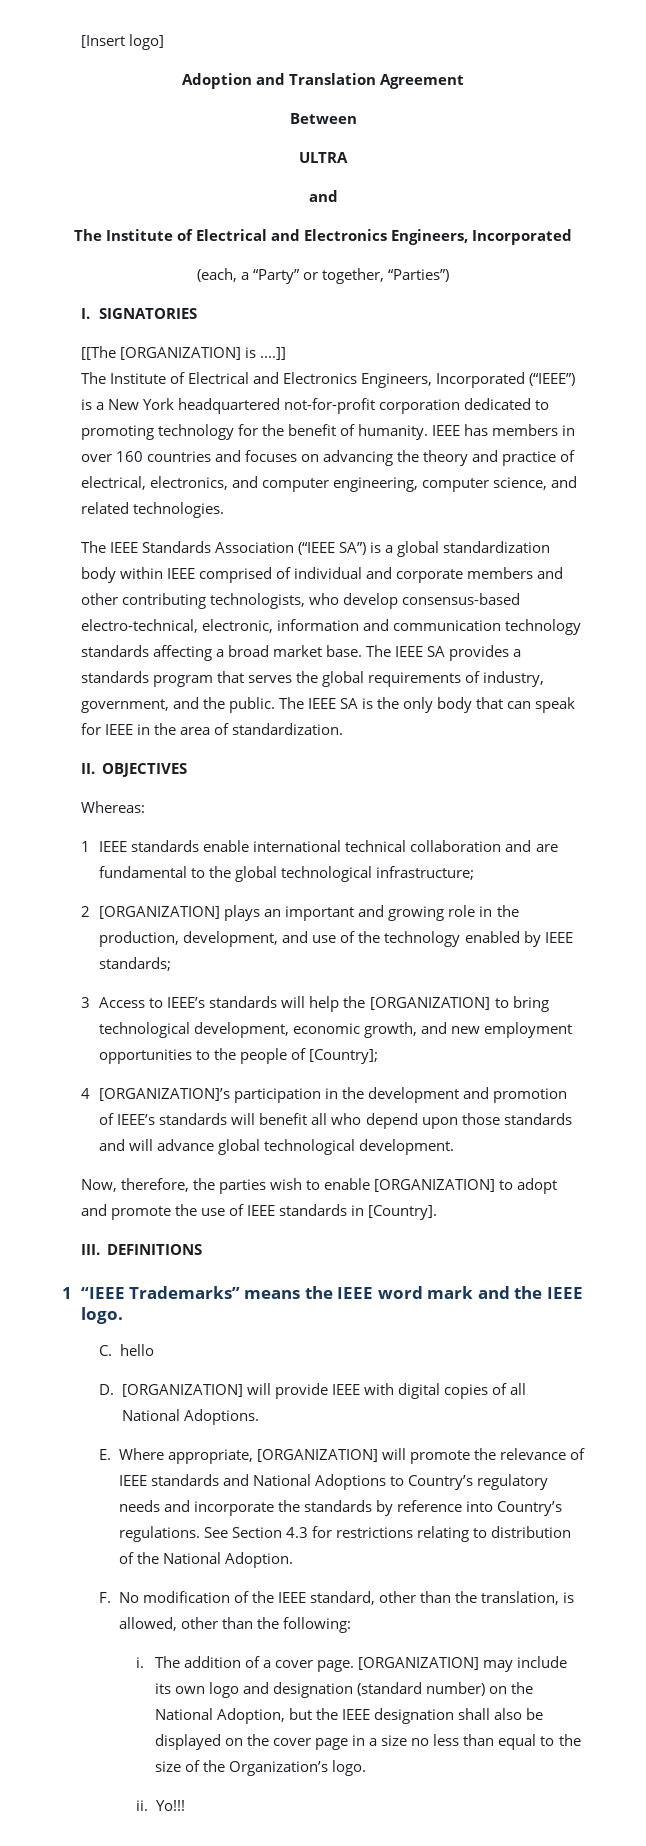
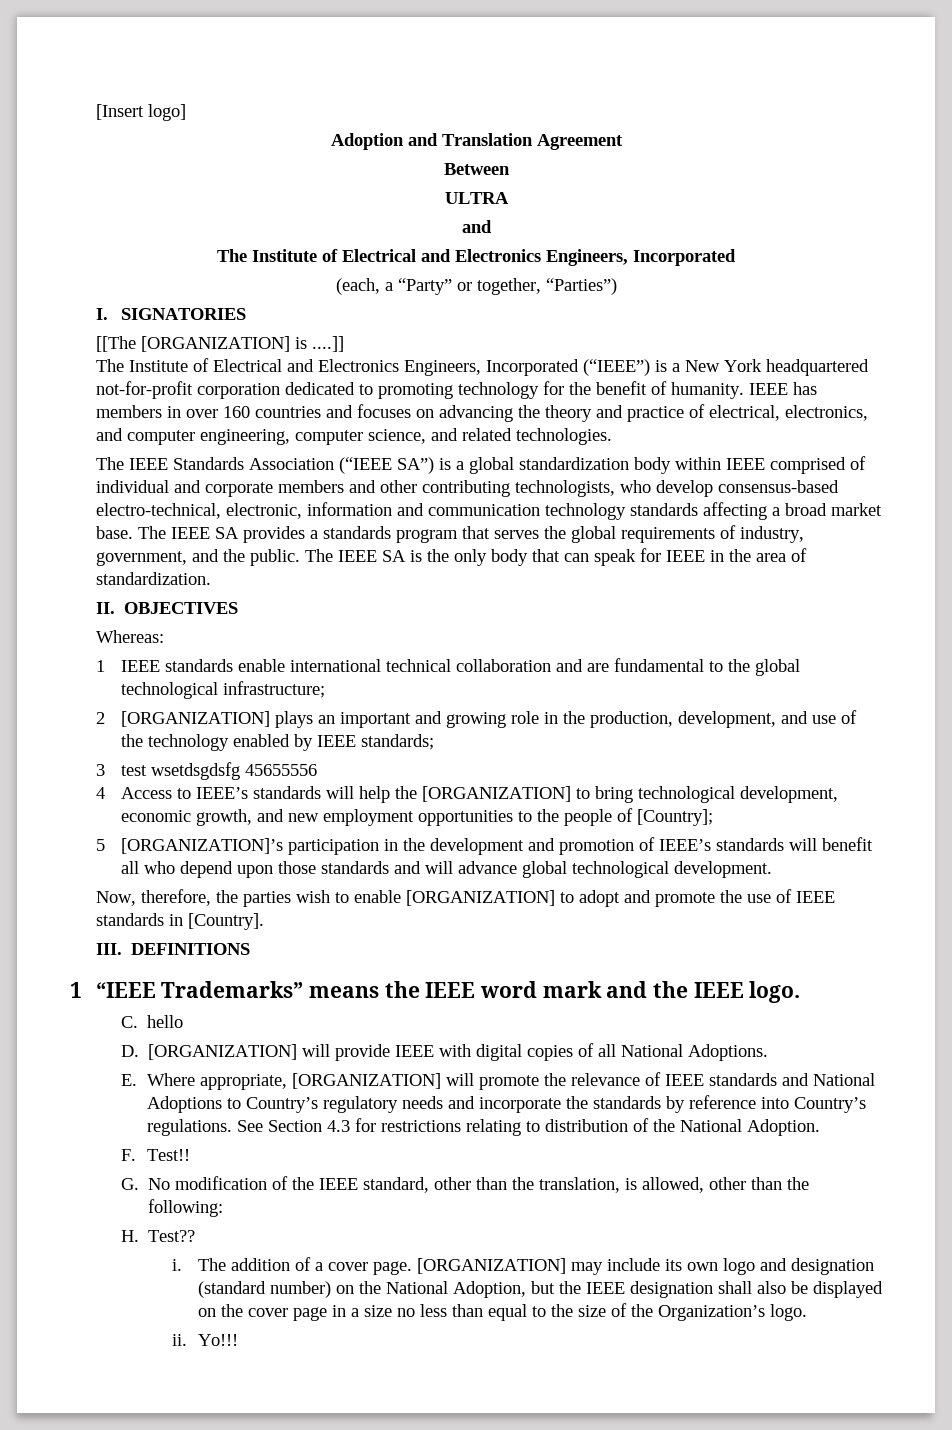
(90, 1002) none -> [121,762,318,780] [95,787,105,799] test wsetdsgdsfg 45655556 // 4
[80,1088,90,1099] 4 -> [95,839,105,851] 5
(112, 1597) none -> [146,1149,190,1161] [121,1178,140,1190] Test!! // G.
(351, 1625) none -> [121,1230,196,1242] // H. Test??

